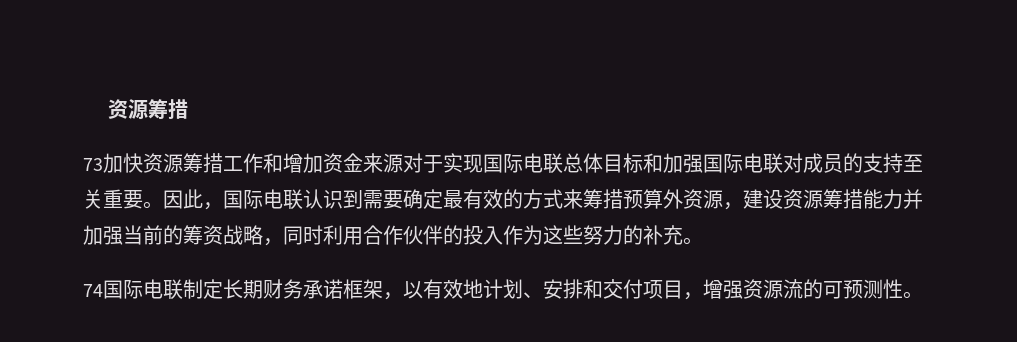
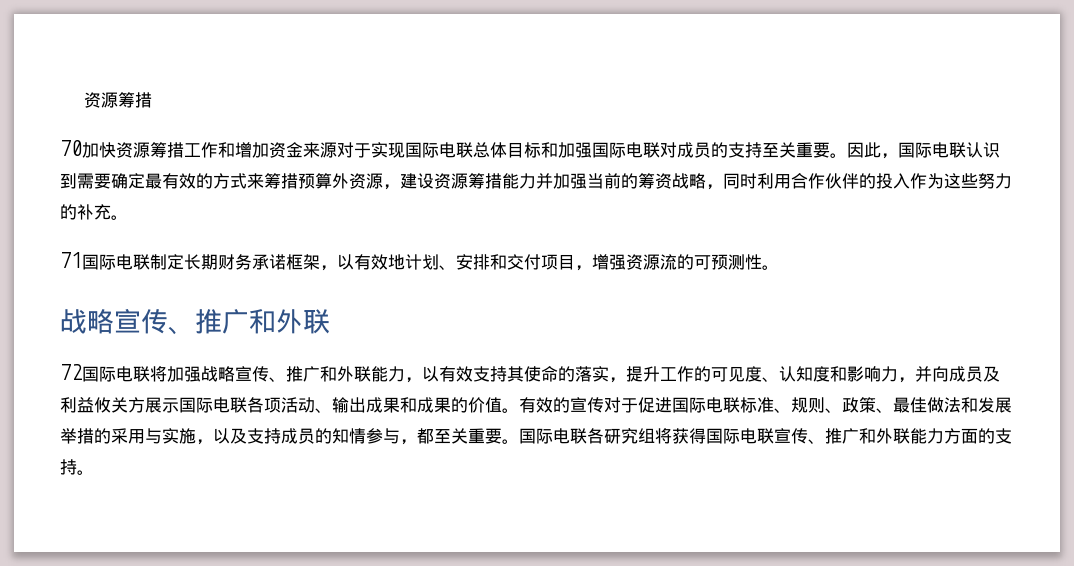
[83,158,103,171] 73 -> [60,140,82,156] 70
[83,284,103,297] 74 -> [60,252,82,268] 71
(923, 295) none -> [60,308,330,335] [60,364,1000,383] [60,397,1012,413] [60,428,1012,445] [60,459,94,475] // 战略宣传、推广和外联 // 72国际电联将加强战略宣传、推广和外联能力，以有效支持其使命的落实，提升工作的可见度、认知度和影响力，并向成员及利益攸关方展示国际电联各项活动、输出成果和成果的价值。有效的宣传对于促进国际电联标准、规则、政策、最佳做法和发展举措的采用与实施，以及支持成员的知情参与，都至关重要。国际电联各研究组将获得国际电联宣传、推广和外联能力方面的支持。

